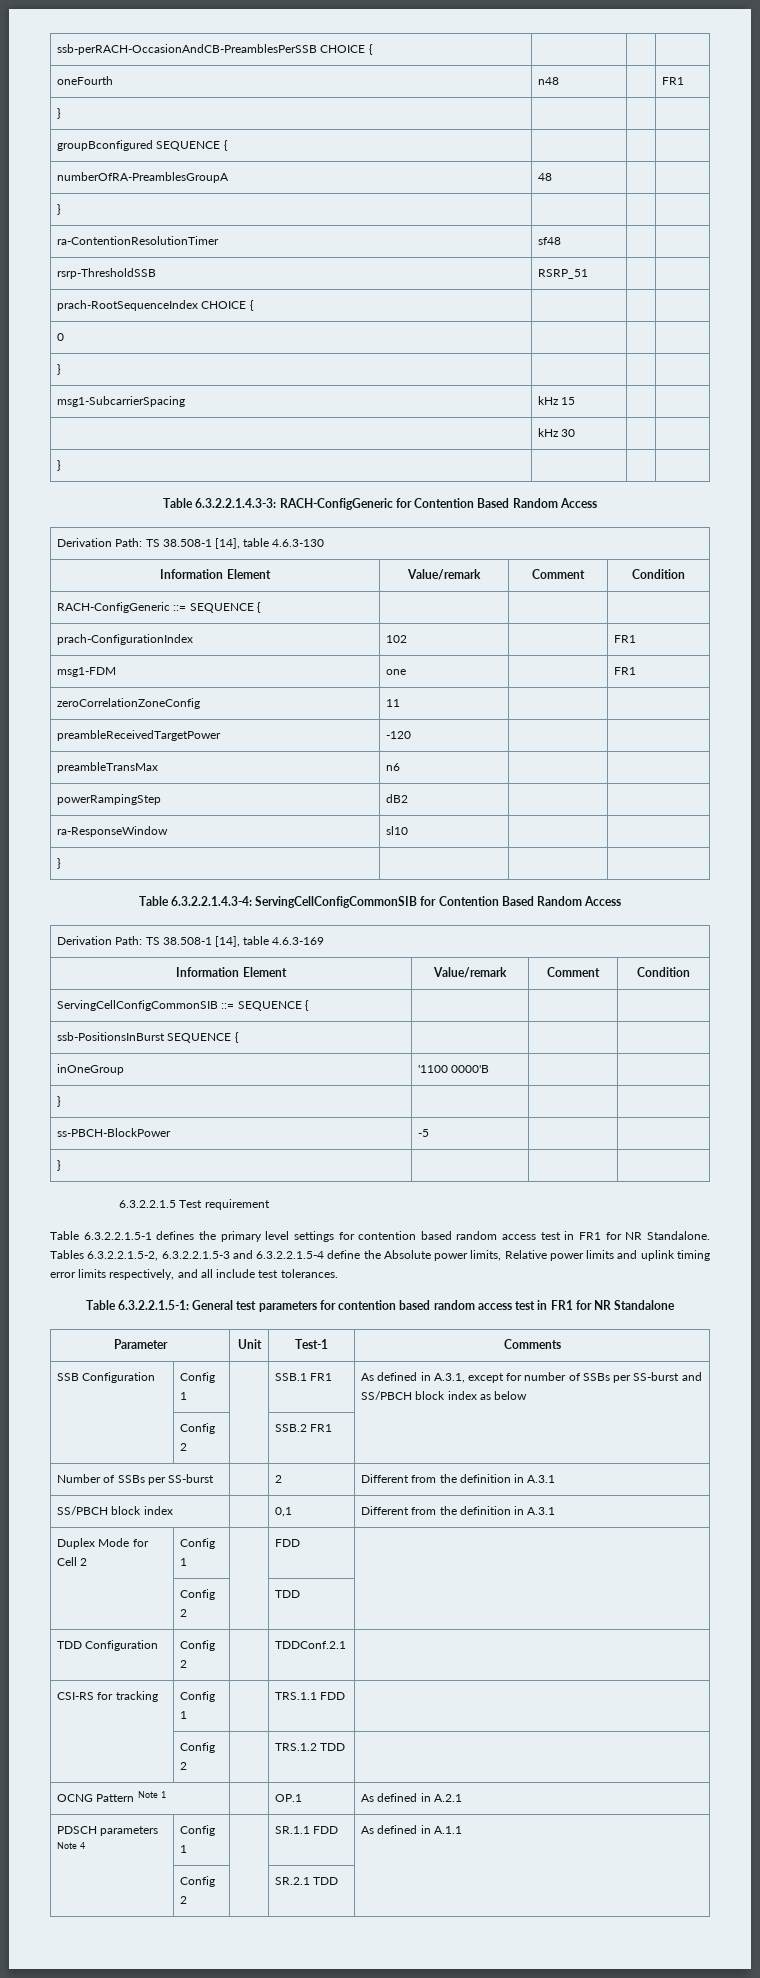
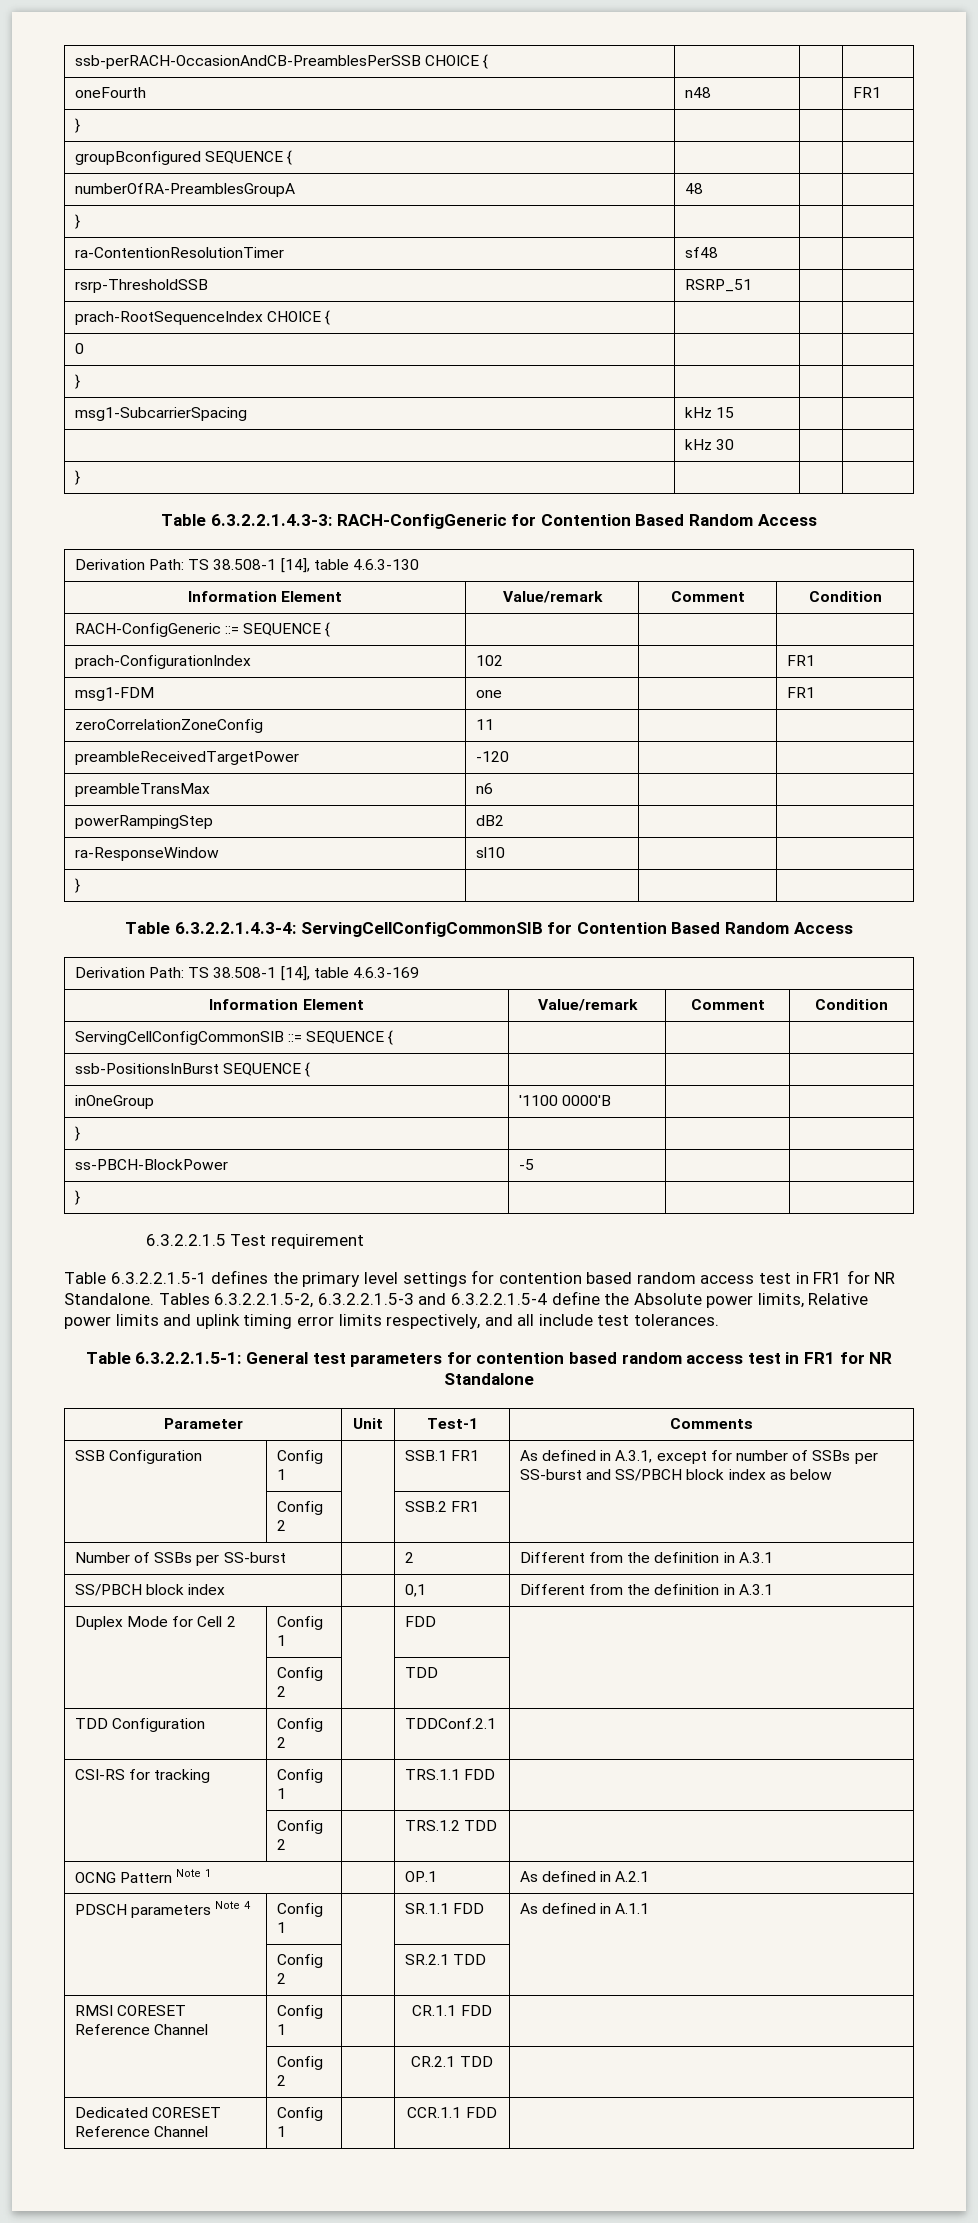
(339, 1881) none -> [74,2005,187,2016] [74,2024,209,2035] [276,2005,323,2019] [276,2024,286,2035] [412,2005,492,2016] [276,2056,323,2070] [276,2075,286,2086] [411,2056,493,2067] [74,2107,222,2118] [74,2126,209,2137] [276,2107,323,2121] [276,2126,286,2137] [407,2107,497,2118] // RMSI CORESET Reference Channel | Config 1 | | CR.1.1 FDD | // | Config 2 | | CR.2.1 TDD | // Dedicated CORESET Reference Channel | Config 1 | | CCR.1.1 FDD |

